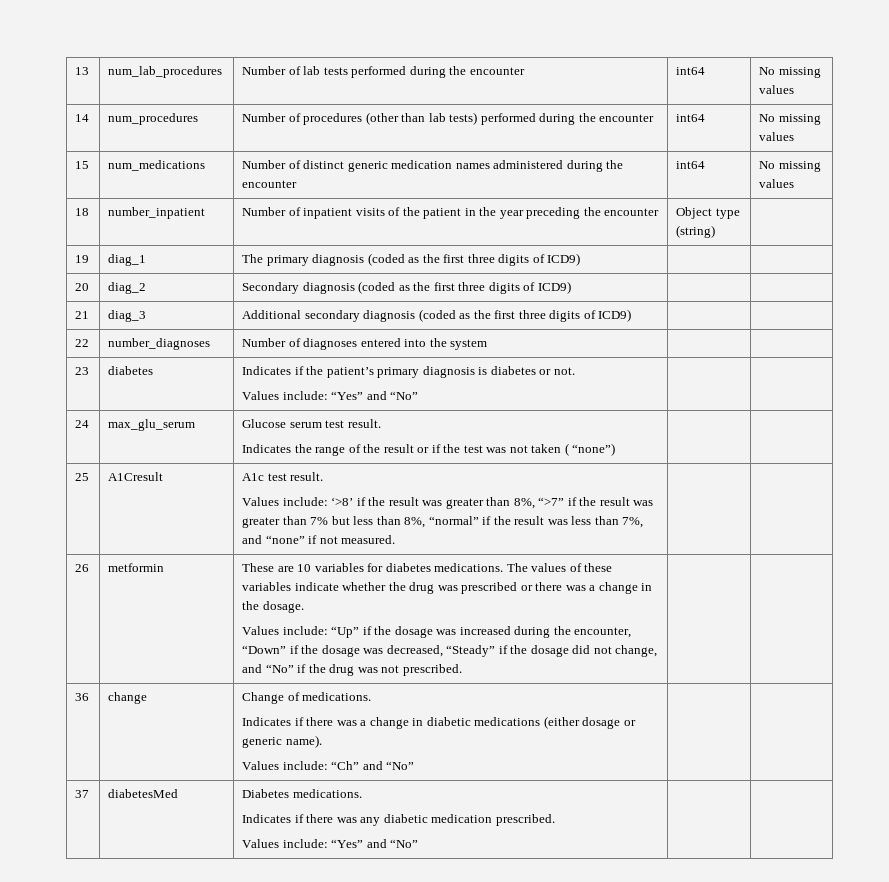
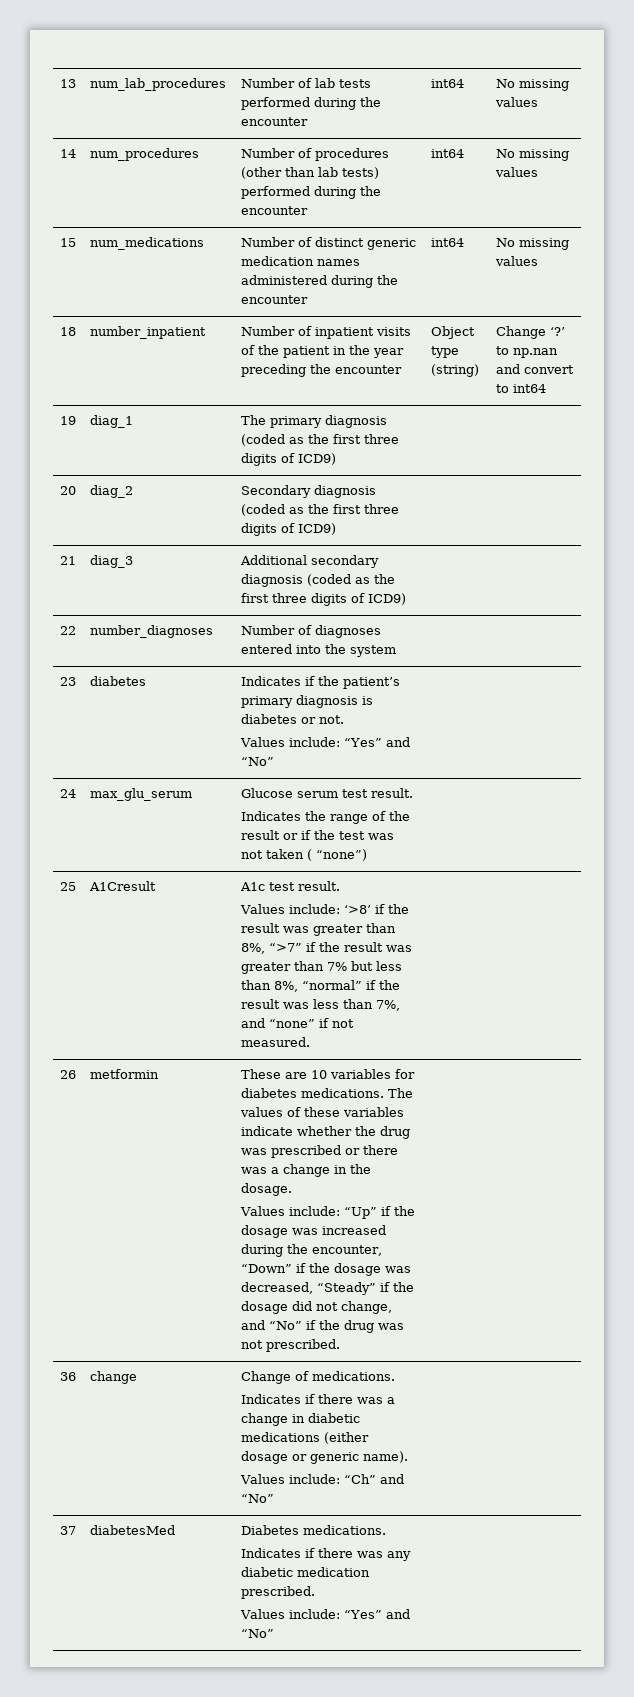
(716, 231) none -> [495,326,565,339] [495,346,558,358] [495,364,574,374] [495,384,546,393] Change ‘?’ to np.nan and convert to int64

